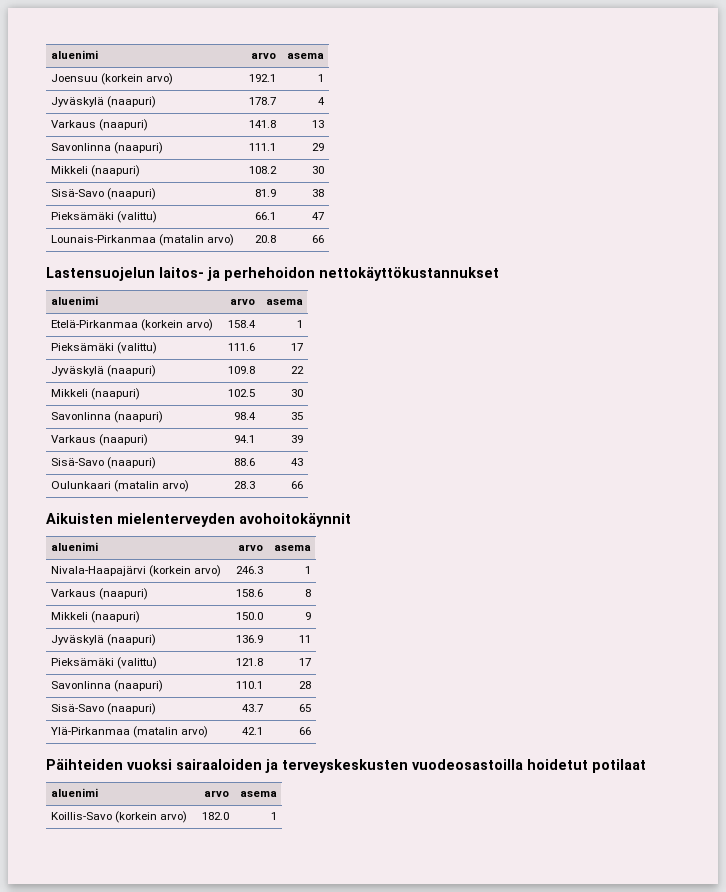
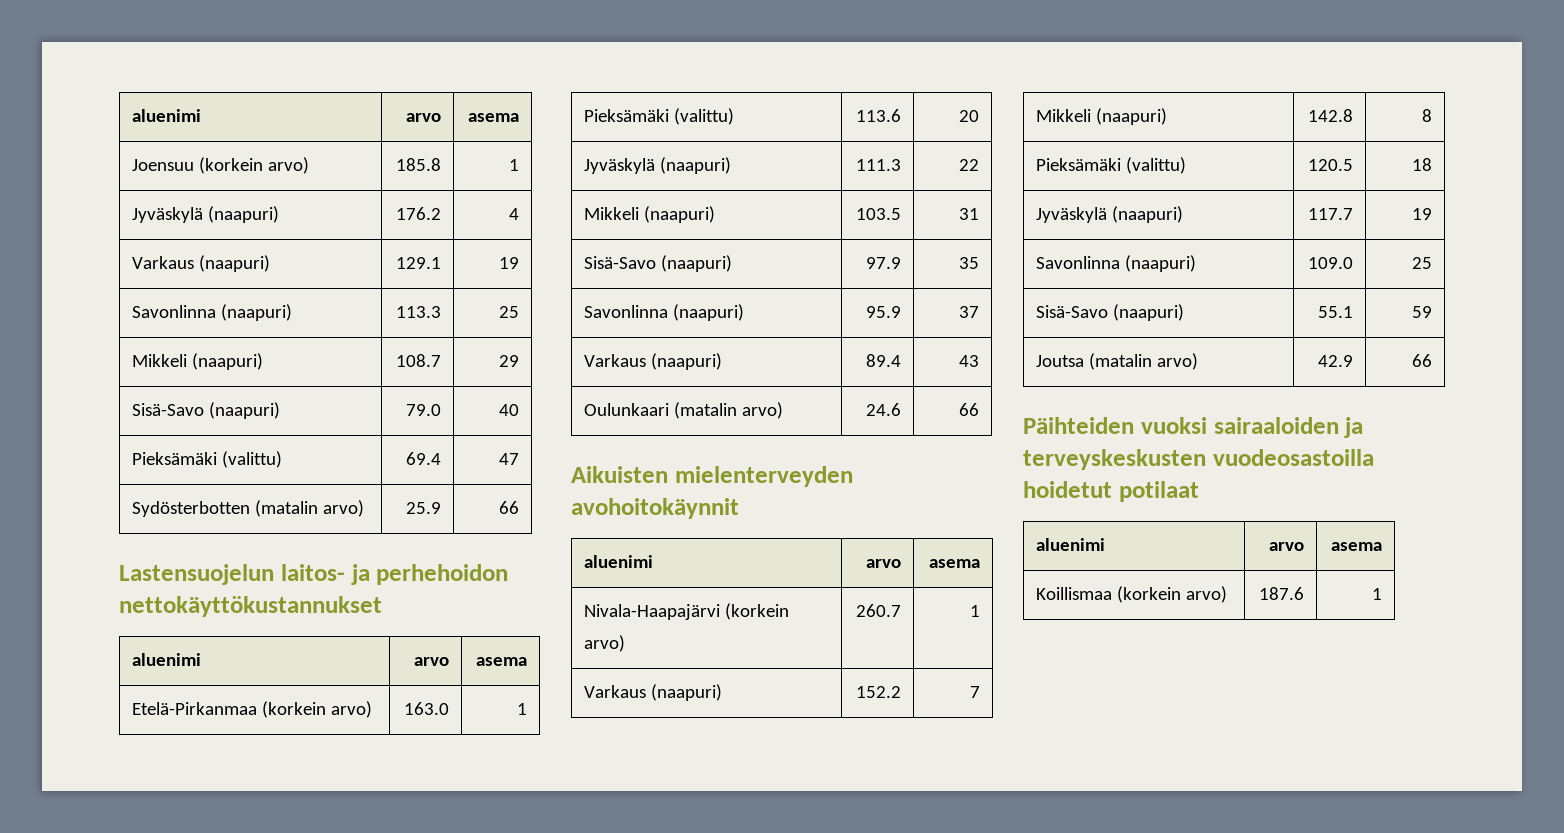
[248,74,276,82] 192.1 -> [395,158,441,171] 185.8
[248,97,276,105] 178.7 -> [395,207,441,220] 176.2
[248,120,276,128] [311,120,324,128] [51,142,164,154] [248,143,276,151] [311,143,324,151] [51,165,141,177] [248,166,277,174] [311,166,324,174] [51,188,157,200] [254,189,276,197] [311,189,324,197] [51,211,158,223] [254,212,276,220] 141.8 | 13 // Savonlinna (naapuri) | 111.1 | 29 // Mikkeli (naapuri) | 108.2 | 30 // Sisä-Savo (naapuri) | 81.9 | 38 // Pieksämäki (valittu) | 66.1 -> [395,257,441,269] [498,257,519,269] [132,304,293,321] [395,306,441,318] [498,306,519,318] [132,353,264,370] [395,354,441,367] [498,355,519,367] [132,402,281,419] [405,404,441,416] [498,404,519,416] [132,451,283,468] [405,452,441,465] 129.1 | 19 // Savonlinna (naapuri) | 113.3 | 25 // Mikkeli (naapuri) | 108.7 | 29 // Sisä-Savo (naapuri) | 79.0 | 40 // Pieksämäki (valittu) | 69.4
[51,234,235,246] [254,235,276,243] Lounais-Pirkanmaa (matalin arvo) | 20.8 -> [132,500,365,517] [405,502,441,514] Sydösterbotten (matalin arvo) | 25.9
[227,320,256,328] 158.4 -> [403,702,449,715] 163.0
[227,343,255,351] [290,343,303,351] [51,365,157,377] [227,366,255,374] 111.6 | 17 // Jyväskylä (naapuri) | 109.8 -> [855,109,901,122] [958,110,979,122] [584,157,732,174] [855,159,901,171] 113.6 | 20 // Jyväskylä (naapuri) | 111.3
[227,389,255,397] [290,389,303,397] [51,411,164,423] [233,412,256,420] [290,412,303,420] [51,434,149,446] [233,435,255,443] [290,435,303,443] [51,457,157,469] [233,458,255,466] 102.5 | 30 // Savonlinna (naapuri) | 98.4 | 35 // Varkaus (naapuri) | 94.1 | 39 // Sisä-Savo (naapuri) | 88.6 -> [855,208,901,220] [958,208,979,220] [584,255,733,272] [865,257,901,269] [958,257,979,269] [584,304,745,321] [865,306,901,318] [958,306,979,318] [584,353,723,370] [865,354,901,367] 103.5 | 31 // Sisä-Savo (naapuri) | 97.9 | 35 // Savonlinna (naapuri) | 95.9 | 37 // Varkaus (naapuri) | 89.4
[233,481,255,489] 28.3 -> [865,403,901,416] 24.6
[235,566,263,574] 246.3 -> [855,604,901,617] 260.7
[235,589,263,597] [304,589,311,597] [51,611,141,623] [235,612,263,620] [304,612,311,620] [51,634,157,646] [235,635,263,643] [298,635,311,643] [51,657,158,669] [235,658,263,666] [298,658,311,666] [51,680,164,692] [235,681,263,689] [298,681,311,689] [51,703,157,715] [241,704,263,712] [298,704,311,712] [51,726,209,738] [241,727,263,735] 158.6 | 8 // Mikkeli (naapuri) | 150.0 | 9 // Jyväskylä (naapuri) | 136.9 | 11 // Pieksämäki (valittu) | 121.8 | 17 // Savonlinna (naapuri) | 110.1 | 28 // Sisä-Savo (naapuri) | 43.7 | 65 // Ylä-Pirkanmaa (matalin arvo) | 42.1 -> [855,686,901,698] [969,686,980,698] [1036,108,1168,125] [1307,109,1353,122] [1421,109,1432,122] [1036,157,1187,174] [1307,159,1353,171] [1411,158,1432,171] [1036,206,1184,223] [1307,208,1353,220] [1411,208,1432,220] [1036,255,1197,272] [1307,257,1353,269] [1411,257,1432,269] [1036,304,1185,321] [1317,306,1353,318] [1411,306,1432,318] [1036,353,1199,370] [1317,355,1353,367] 152.2 | 7 // Mikkeli (naapuri) | 142.8 | 8 // Pieksämäki (valittu) | 120.5 | 18 // Jyväskylä (naapuri) | 117.7 | 19 // Savonlinna (naapuri) | 109.0 | 25 // Sisä-Savo (naapuri) | 55.1 | 59 // Joutsa (matalin arvo) | 42.9
[51,811,188,823] [201,812,229,820] Koillis-Savo (korkein arvo) | 182.0 -> [1036,586,1228,603] [1258,587,1304,600] Koillismaa (korkein arvo) | 187.6

